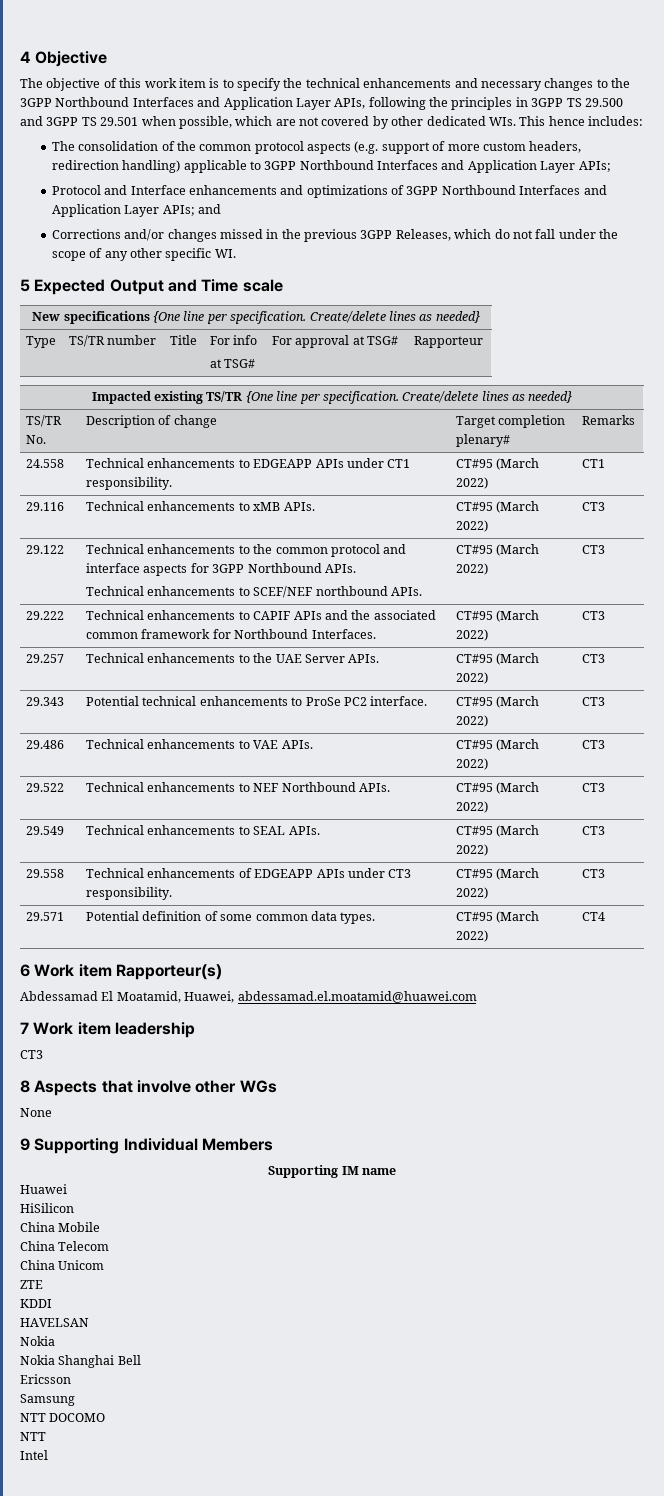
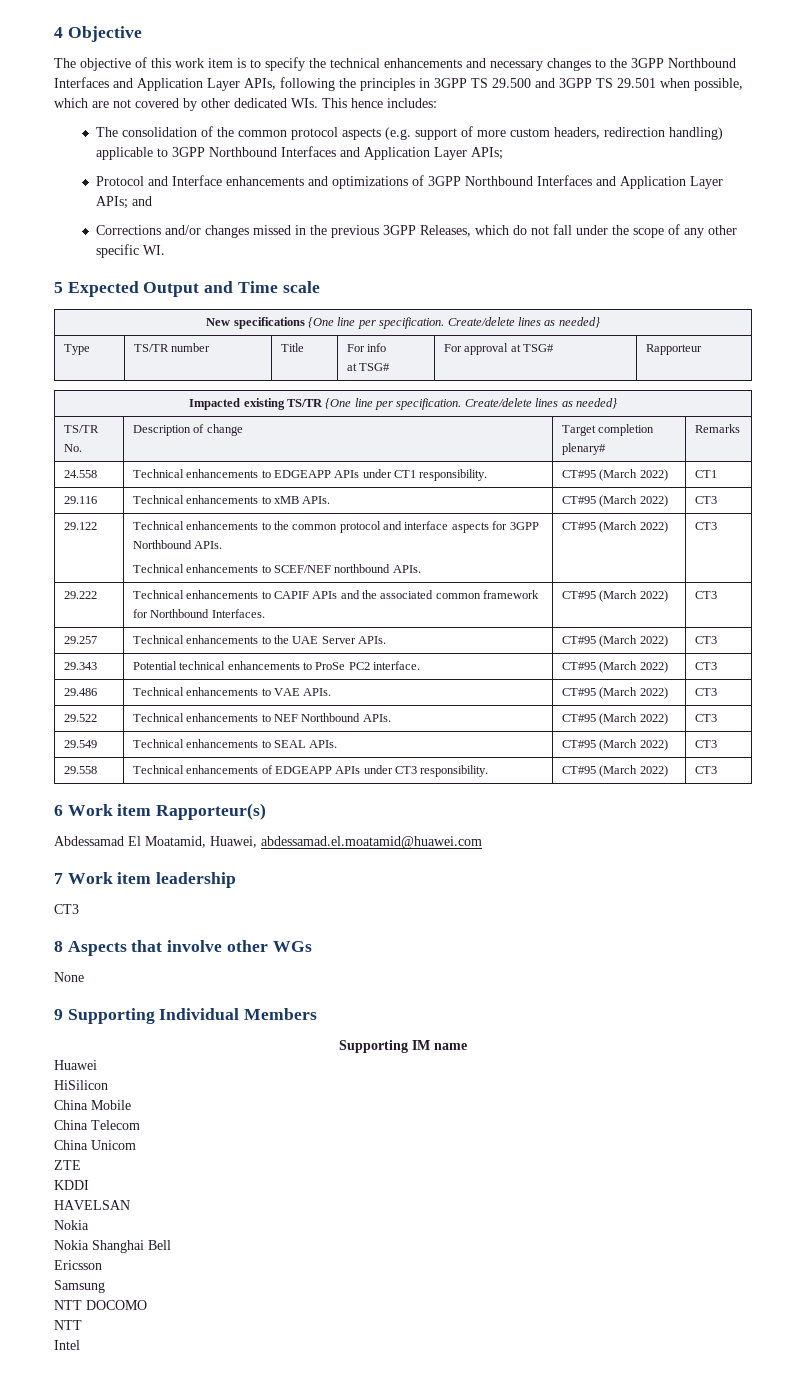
[26,912,65,921] [86,911,376,924] [456,911,540,923] [456,930,489,942] [582,912,606,921] // 29.571 | Potential definition of some common data types. | CT#95 (March 2022) | CT4 -> (717, 770) none

